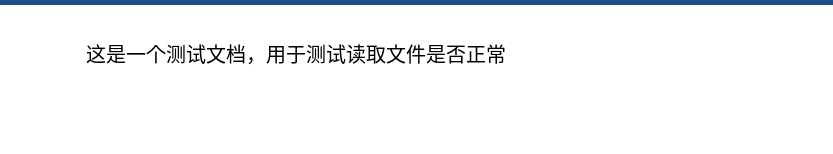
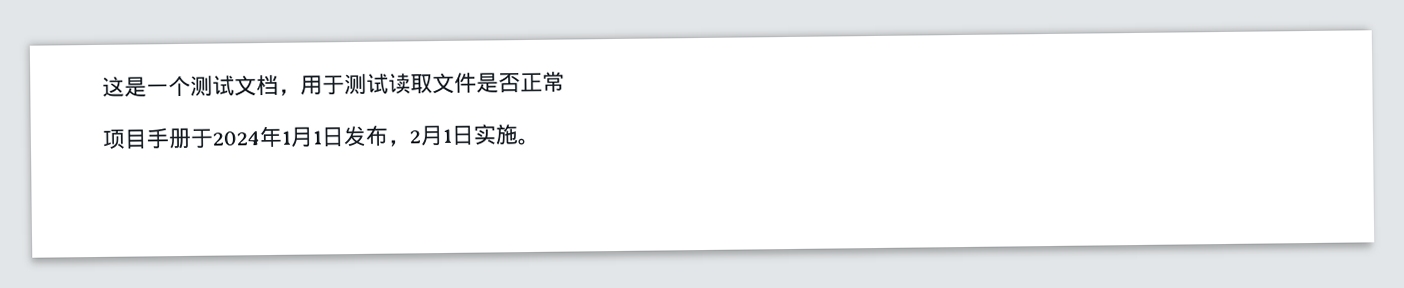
(506, 54) none -> [102,124,540,150] // 项目手册于2024年1月1日发布，2月1日实施。

